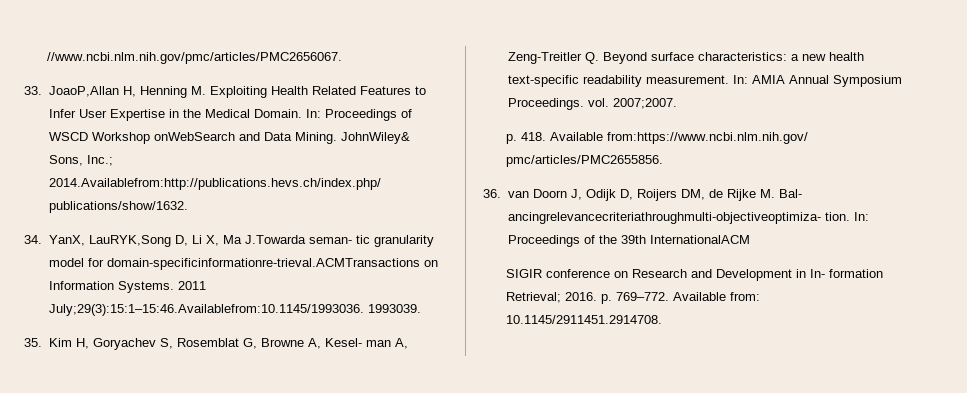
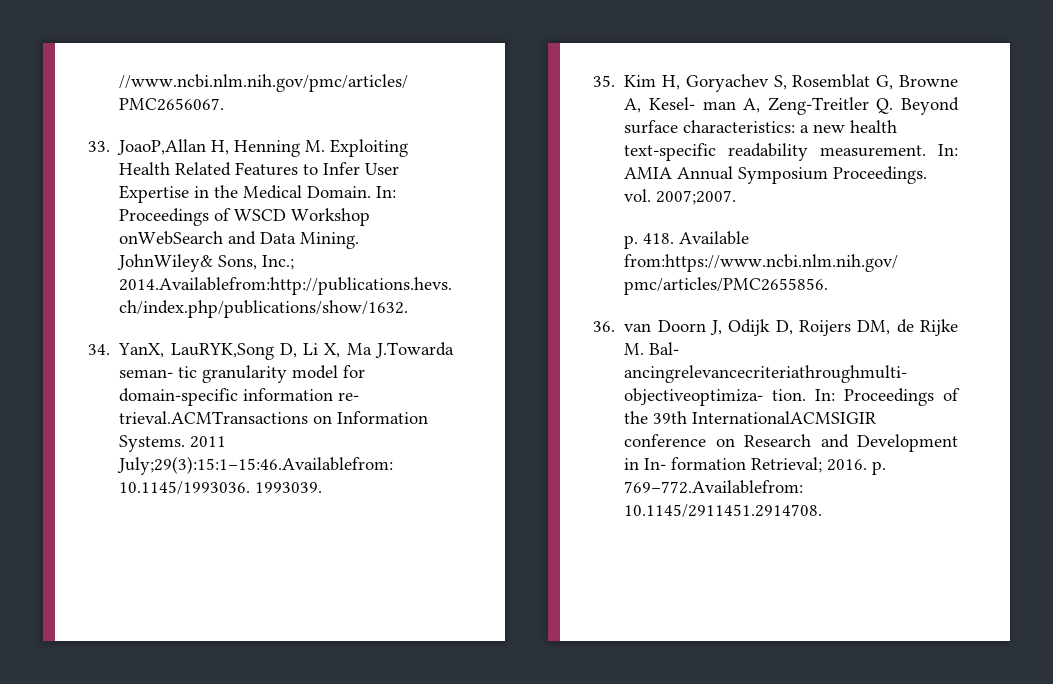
[106,258,420,270] domain-specificinformationre-trieval.ACMTransactions -> [119,388,360,406] [119,411,309,424] domain-specific information re- trieval.ACMTransactions
[48,304,364,316] July;29(3):15:1–15:46.Availablefrom:10.1145/1993036. -> [117,456,394,475] [119,481,251,495] July;29(3):15:1–15:46.Availablefrom: 10.1145/1993036.
[649,235,750,244] [506,269,543,278] InternationalACM // SIGIR -> [692,411,877,424] InternationalACMSIGIR
[616,292,761,301] 769–772. Available from: -> [624,480,804,494] 769–772.Availablefrom:

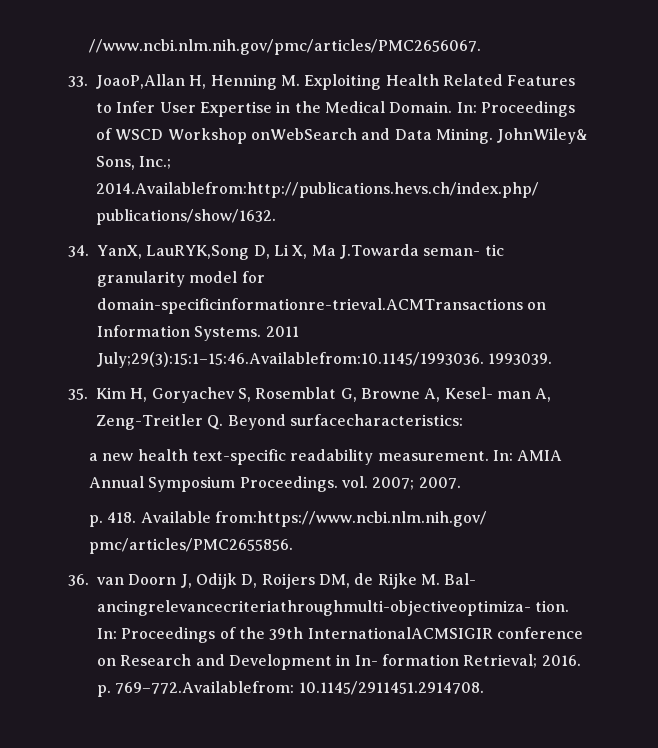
[119,388,360,406] [119,411,309,424] domain-specific information re- trieval.ACMTransactions -> [97,298,523,314] domain-specificinformationre-trieval.ACMTransactions
[117,456,394,475] [119,481,251,495] July;29(3):15:1–15:46.Availablefrom: 10.1145/1993036. -> [97,352,484,368] July;29(3):15:1–15:46.Availablefrom:10.1145/1993036.
[624,120,796,134] surface characteristics: -> [289,414,463,426] surfacecharacteristics: //
[656,190,737,205] 2007;2007. -> [372,477,461,490] 2007; 2007.

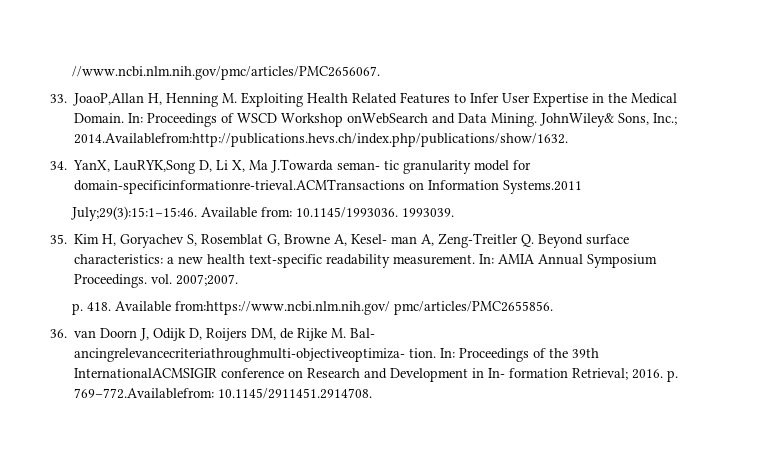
[194,326,299,341] [97,352,484,368] Systems. 2011 July;29(3):15:1–15:46.Availablefrom:10.1145/1993036. -> [503,180,583,194] [70,206,398,221] Systems.2011 // July;29(3):15:1–15:46. Available from: 10.1145/1993036.
[289,414,463,426] surfacecharacteristics: // -> [586,234,630,245] [74,254,164,264] surface characteristics:
[372,477,461,490] 2007; 2007. -> [176,274,239,286] 2007;2007.

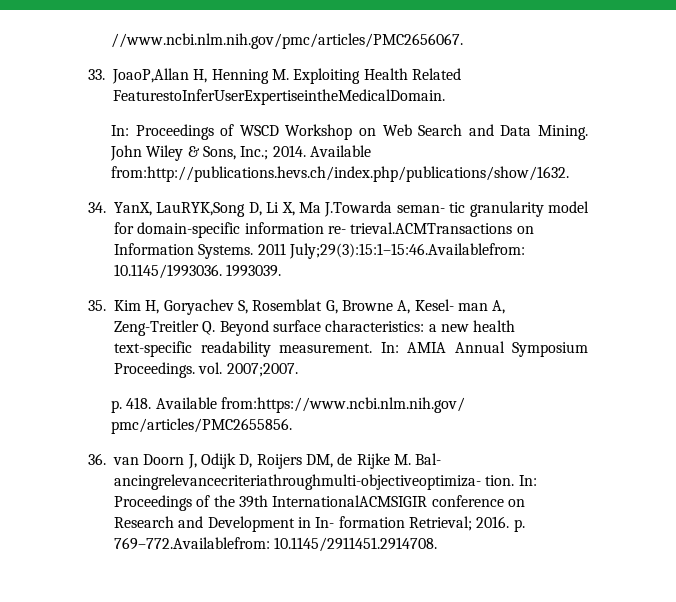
[400,92,678,107] [74,113,125,123] Features to Infer User Expertise in the Medical Domain. -> [113,89,445,105] FeaturestoInferUserExpertiseintheMedicalDomain. //
[347,113,678,127] [74,133,569,147] onWebSearch and Data Mining. JohnWiley& Sons, Inc.; 2014.Availablefrom:http://publications.hevs.ch/index.php/publications/show/1632. -> [359,124,589,140] [110,145,372,161] [111,166,570,182] on Web Search and Data Mining. John Wiley & Sons, Inc.; 2014. Available from:http://publications.hevs.ch/index.php/publications/show/1632.
[74,179,583,194] [70,206,292,221] domain-specificinformationre-trieval.ACMTransactions on Information Systems.2011 // July;29(3):15:1–15:46. Available from: -> [137,222,534,238] [114,243,525,259] domain-specific information re- trieval.ACMTransactions on Information Systems. 2011 July;29(3):15:1–15:46.Availablefrom:

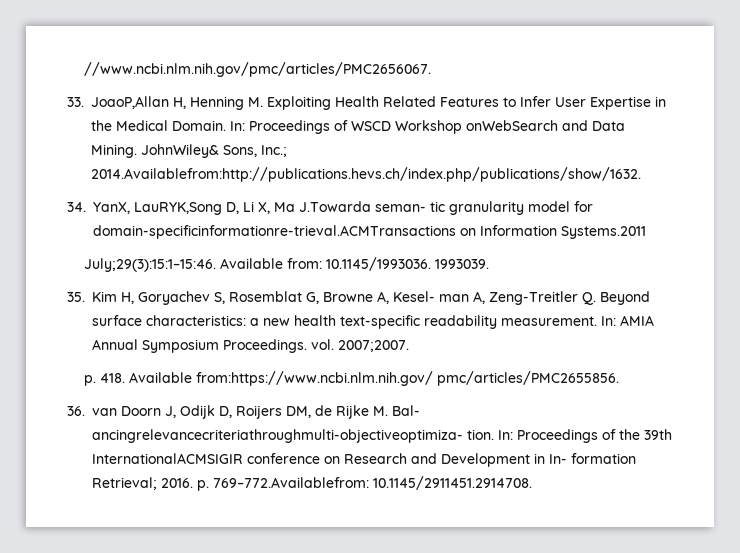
[113,89,445,105] FeaturestoInferUserExpertiseintheMedicalDomain. // -> [440,96,666,110] [91,120,226,131] Features to Infer User Expertise in the Medical Domain.
[359,124,589,140] [110,145,372,161] [111,166,570,182] on Web Search and Data Mining. John Wiley & Sons, Inc.; 2014. Available from:http://publications.hevs.ch/index.php/publications/show/1632. -> [466,120,625,131] [91,144,287,158] [91,167,641,182] onWebSearch and Data Mining. JohnWiley& Sons, Inc.; 2014.Availablefrom:http://publications.hevs.ch/index.php/publications/show/1632.
[137,222,534,238] [114,243,525,259] domain-specific information re- trieval.ACMTransactions on Information Systems. 2011 July;29(3):15:1–15:46.Availablefrom: -> [93,225,646,239] [83,258,322,272] domain-specificinformationre-trieval.ACMTransactions on Information Systems.2011 // July;29(3):15:1–15:46. Available from:

